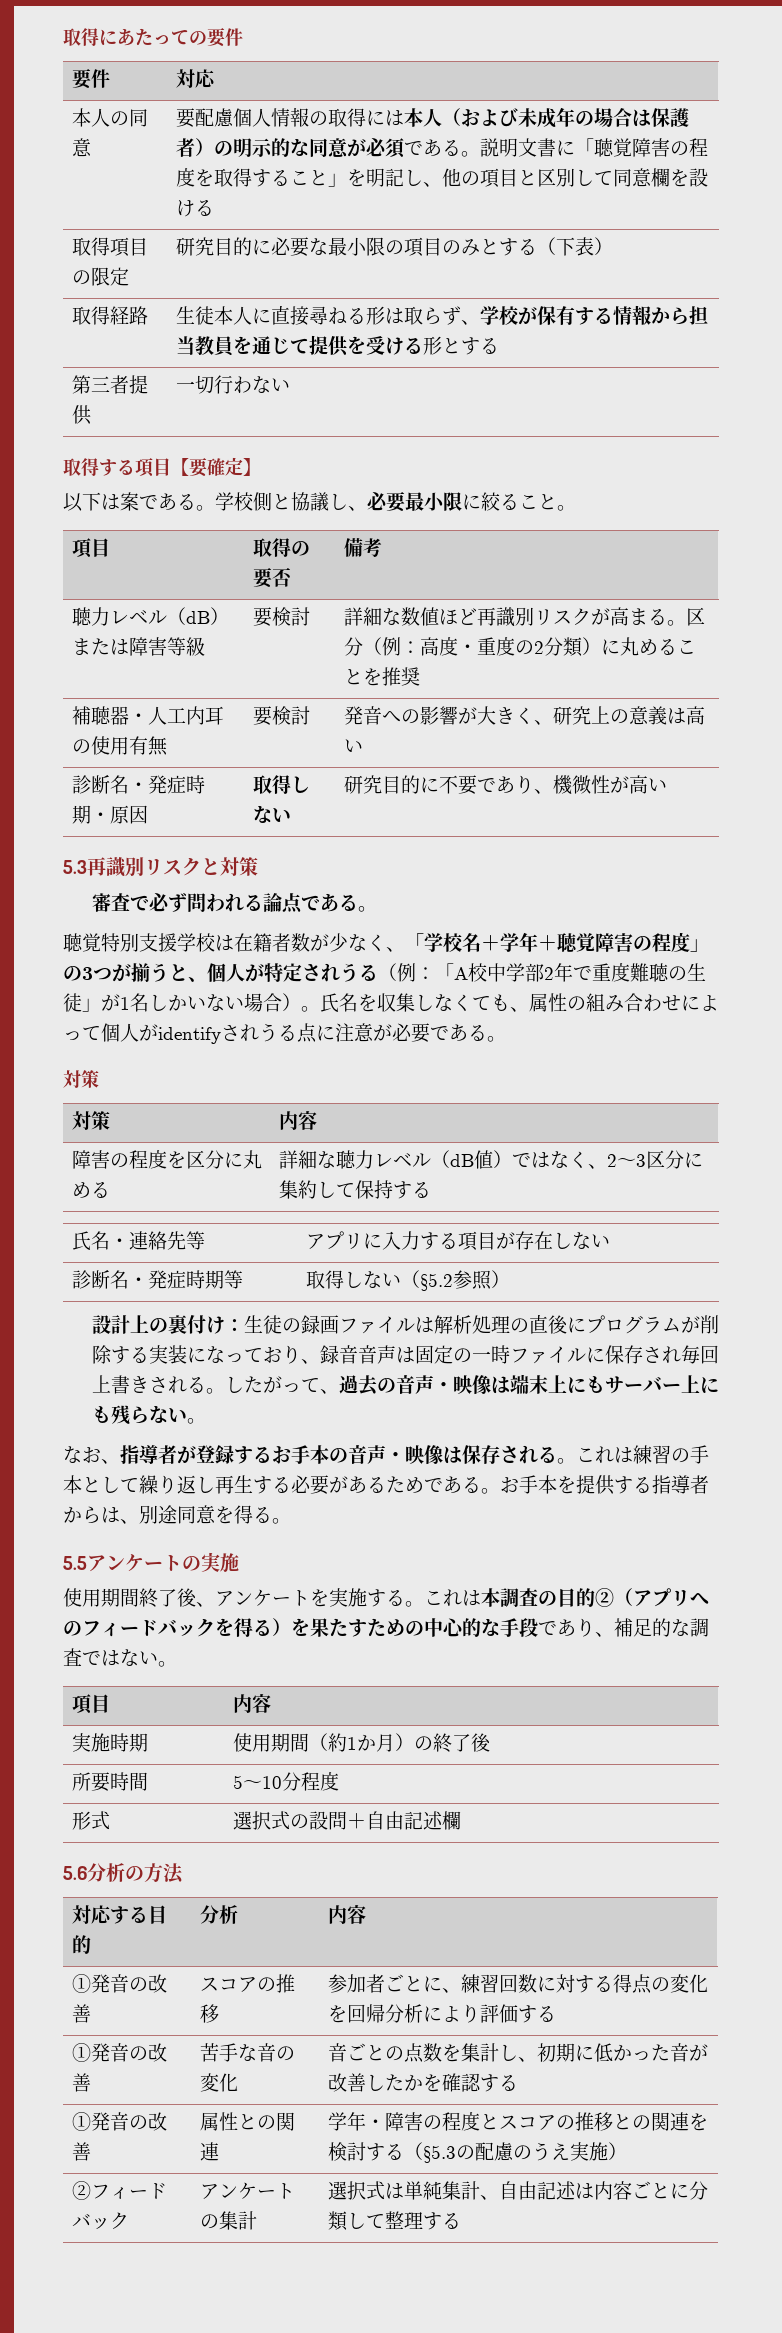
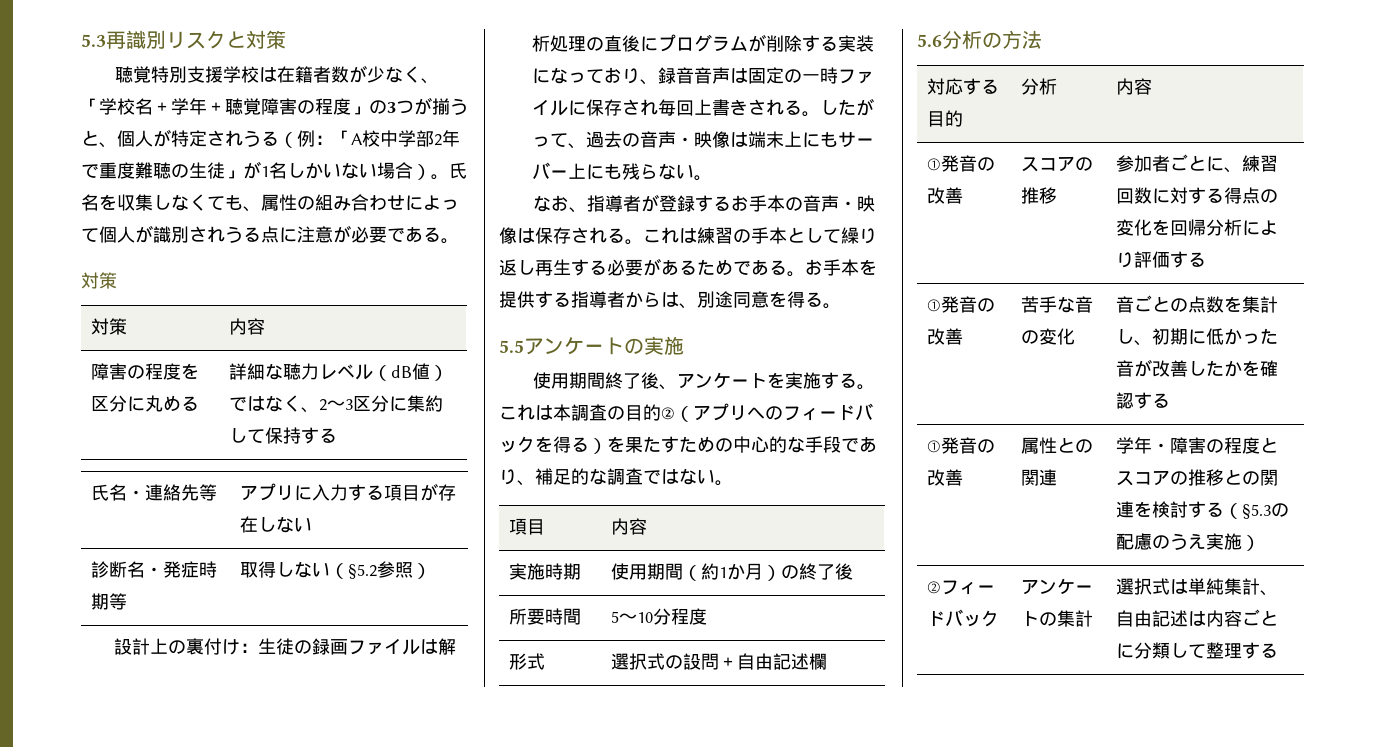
[63,28,243,47] [71,69,110,89] [175,69,216,88] [71,108,148,127] [71,138,92,157] [175,107,689,128] [175,138,708,158] [175,168,708,188] [175,199,214,217] [71,237,148,257] [71,267,129,286] [175,237,613,257] [71,306,148,325] [175,305,708,326] [175,335,499,357] [71,375,148,394] [71,405,92,425] [175,375,290,394] [63,457,261,477] [63,492,576,512] [71,538,110,558] [252,538,310,557] [252,567,291,588] [343,538,382,557] [71,607,229,626] [71,637,205,656] [252,607,310,627] [343,607,705,627] [343,637,696,657] [343,667,420,686] [71,706,224,725] [71,736,168,756] [252,706,310,726] [343,706,705,725] [343,739,363,753] [71,775,205,794] [71,805,148,824] [252,775,310,794] [252,805,291,823] [343,775,667,795] 取得にあたっての要件 // 要件 | 対応 // 本人の同意 | 要配慮個人情報の取得には本人（および未成年の場合は保護者）の明示的な同意が必須である。説明文書に「聴覚障害の程度を取得すること」を明記し、他の項目と区別して同意欄を設ける // 取得項目の限定 | 研究目的に必要な最小限の項目のみとする（下表） // 取得経路 | 生徒本人に直接尋ねる形は取らず、学校が保有する情報から担当教員を通じて提供を受ける形とする // 第三者提供 | 一切行わない // 取得する項目【要確定】 // 以下は案である。学校側と協議し、必要最小限に絞ること。 // 項目 | 取得の要否 | 備考 // 聴力レベル（dB）または障害等級 | 要検討 | 詳細な数値ほど再識別リスクが高まる。区分（例：高度・重度の2分類）に丸めることを推奨 // 補聴器・人工内耳の使用有無 | 要検討 | 発音への影響が大きく、研究上の意義は高い // 診断名・発症時期・原因 | 取得しない | 研究目的に不要であり、機微性が高い // -> (81, 40) none
[91,892,377,914] // 審査で必ず問われる論点である。 -> (286, 39) none
[158,1027,221,1044] identify -> [153,226,189,243] 識別

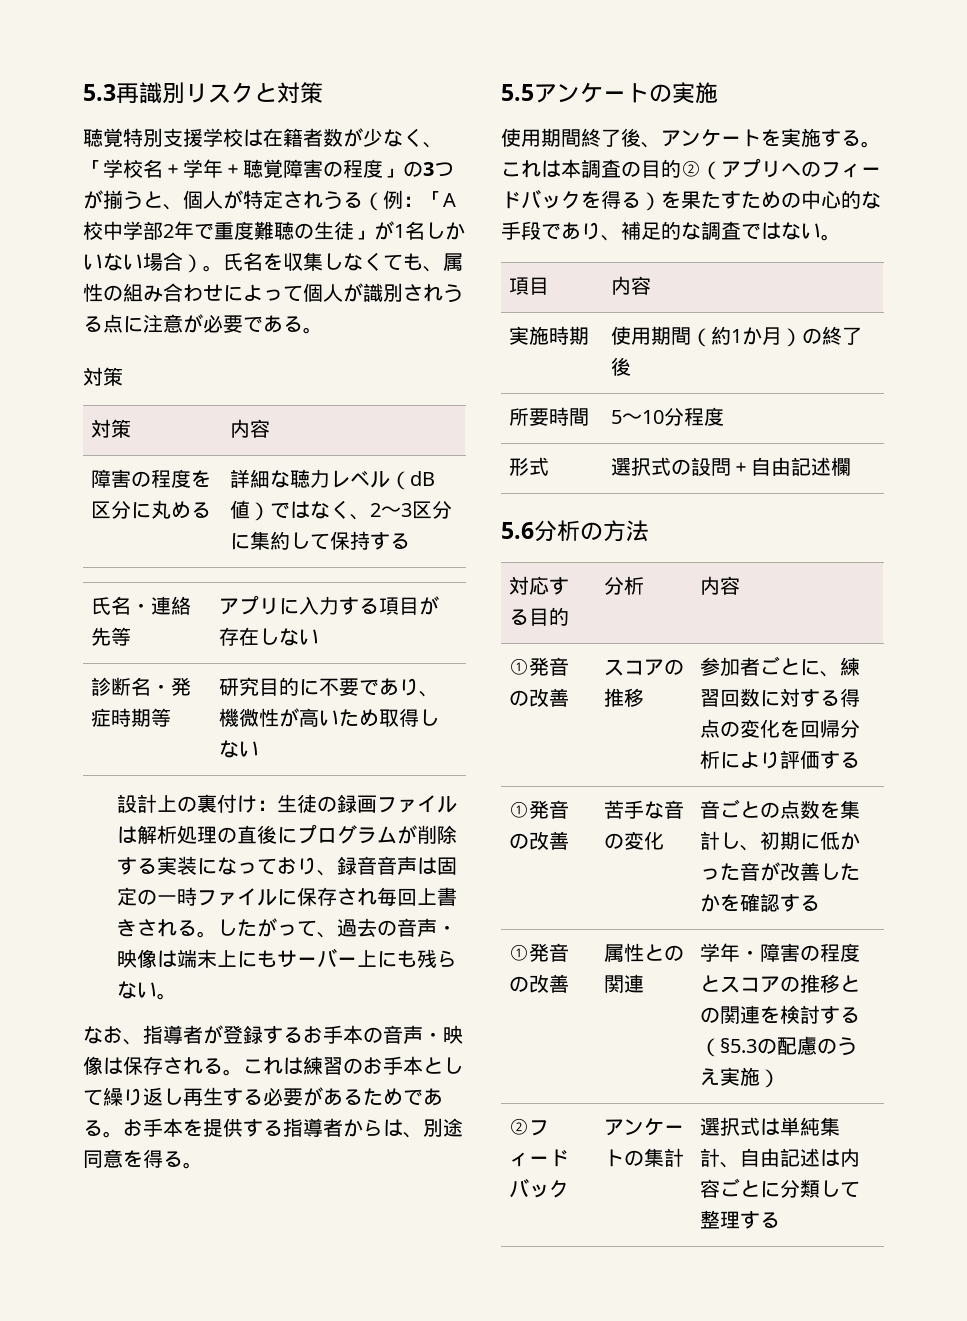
(127, 601) none -> [219,677,440,697] [219,708,380,727] 研究目的に不要であり、機微性が高いため
[329,561,431,579] （§5.2参照） -> (260, 749) none
(751, 236) none -> [363,1057,383,1075] お

